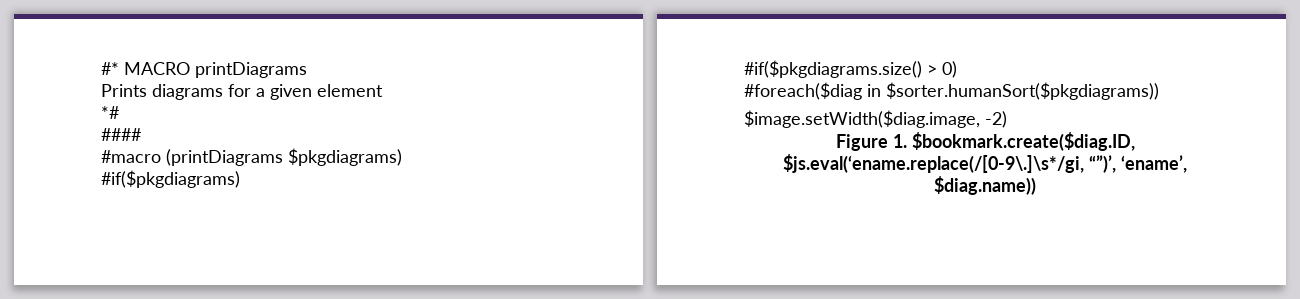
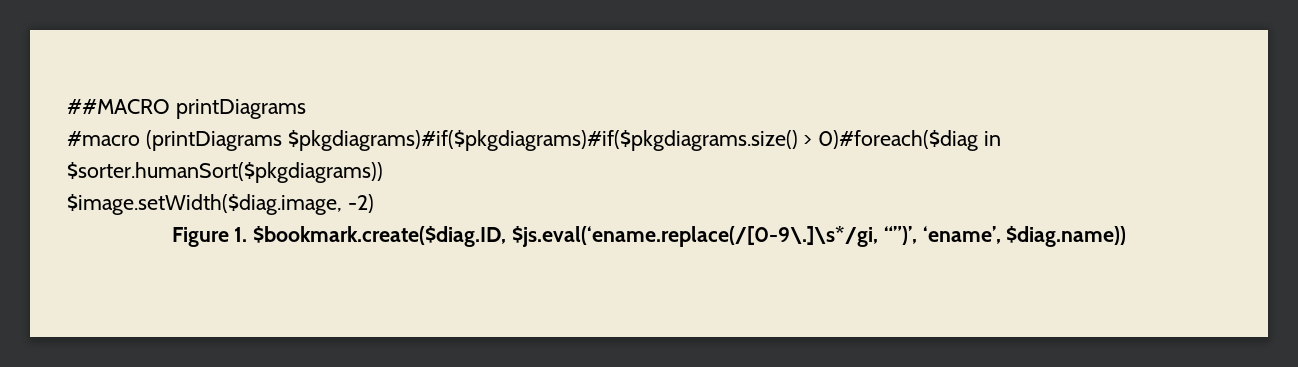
[101,62,190,75] #* MACRO -> [67,99,170,114] ##MACRO
[101,84,383,100] [101,106,119,119] [101,128,141,141] [101,148,402,166] [101,170,240,188] [744,60,957,78] [744,82,862,100] Prints diagrams for a given element // *# // #### // #macro (printDiagrams $pkgdiagrams) // #if($pkgdiagrams) // #if($pkgdiagrams.size() > 0) // #foreach($diag -> [67,130,979,151] #macro (printDiagrams $pkgdiagrams)#if($pkgdiagrams)#if($pkgdiagrams.size() > 0)#foreach($diag

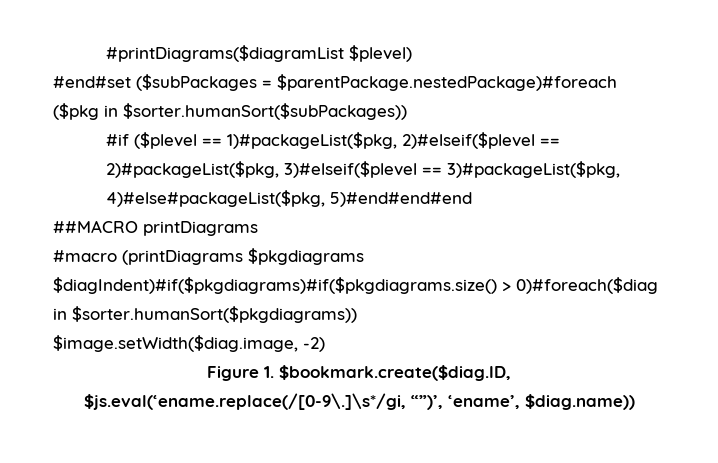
(67, 106) none -> [106,45,413,62] [53,74,617,91] [53,103,407,120] [106,132,561,149] [106,161,621,178] [106,190,473,207] #printDiagrams($diagramList $plevel) // #end#set ($subPackages = $parentPackage.nestedPackage)#foreach ($pkg in $sorter.humanSort($subPackages)) // #if ($plevel == 1)#packageList($pkg, 2)#elseif($plevel == 2)#packageList($pkg, 3)#elseif($plevel == 3)#packageList($pkg, 4)#else#packageList($pkg, 5)#end#end#end //
[287,130,798,151] $pkgdiagrams)#if($pkgdiagrams)#if($pkgdiagrams.size() -> [248,248,364,265] [53,277,497,294] $pkgdiagrams $diagIndent)#if($pkgdiagrams)#if($pkgdiagrams.size()

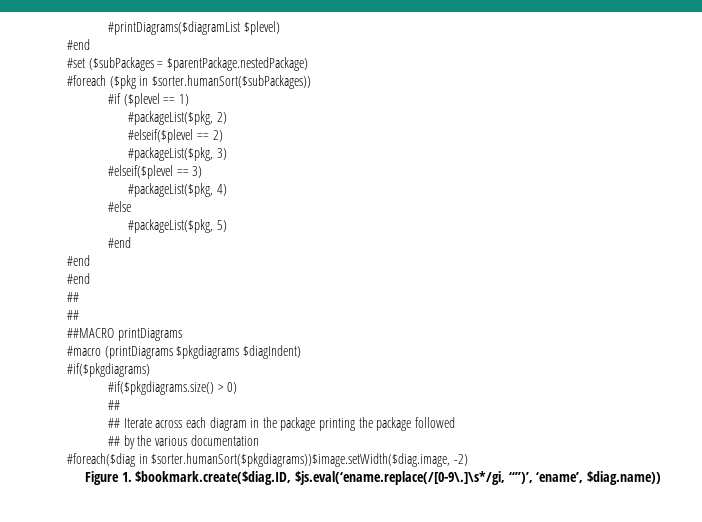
[53,74,617,91] #end#set ($subPackages = $parentPackage.nestedPackage)#foreach -> [67,39,90,50] [67,57,308,71] [67,75,106,86] #end // #set ($subPackages = $parentPackage.nestedPackage) // #foreach
[227,132,561,149] [106,161,621,178] [106,190,473,207] 1)#packageList($pkg, 2)#elseif($plevel == 2)#packageList($pkg, 3)#elseif($plevel == 3)#packageList($pkg, 4)#else#packageList($pkg, 5)#end#end#end -> [178,94,189,106] [128,111,228,125] [128,129,223,143] [128,147,228,161] [107,165,203,179] [128,183,228,197] [107,201,131,212] [128,219,228,233] [107,237,131,248] [67,255,90,266] [67,273,90,284] [67,292,79,302] [67,310,79,320] 1) // #packageList($pkg, 2) // #elseif($plevel == 2) // #packageList($pkg, 3) // #elseif($plevel == 3) // #packageList($pkg, 4) // #else // #packageList($pkg, 5) // #end // #end // #end // ## // ##
[53,277,658,294] [53,306,357,323] [53,335,298,352] $diagIndent)#if($pkgdiagrams)#if($pkgdiagrams.size() > 0)#foreach($diag in $sorter.humanSort($pkgdiagrams)) // $image.setWidth($diag.image, -> [242,345,301,359] [67,363,150,377] [107,381,238,395] [107,400,120,410] [107,417,456,431] [107,435,259,449] [67,453,451,467] $diagIndent) // #if($pkgdiagrams) // #if($pkgdiagrams.size() > 0) // ## // ## Iterate across each diagram in the package printing the package followed // ## by the various documentation // #foreach($diag in $sorter.humanSort($pkgdiagrams))$image.setWidth($diag.image,

